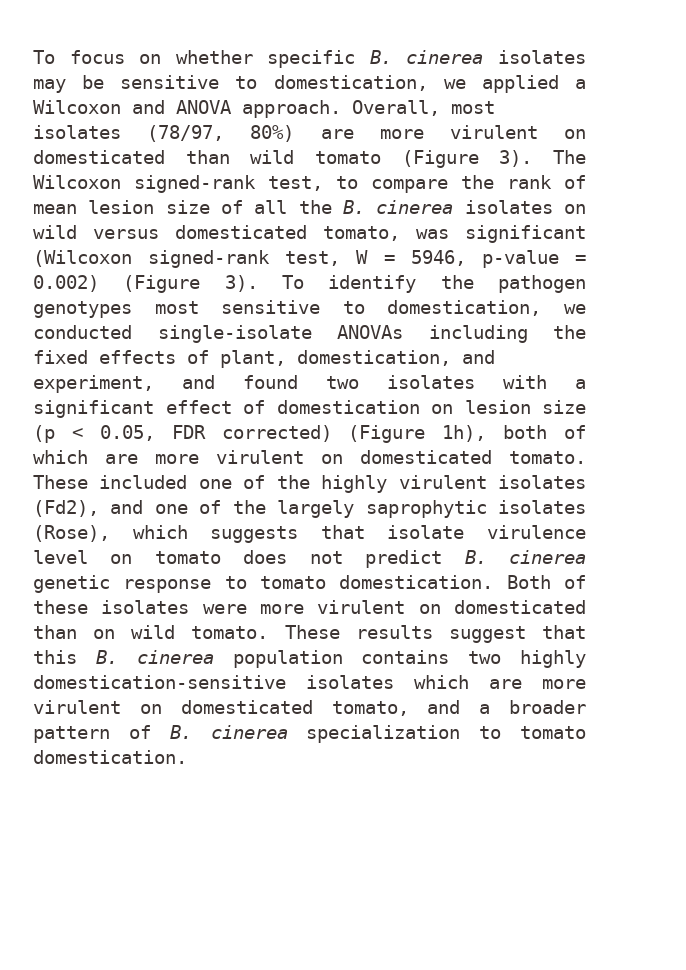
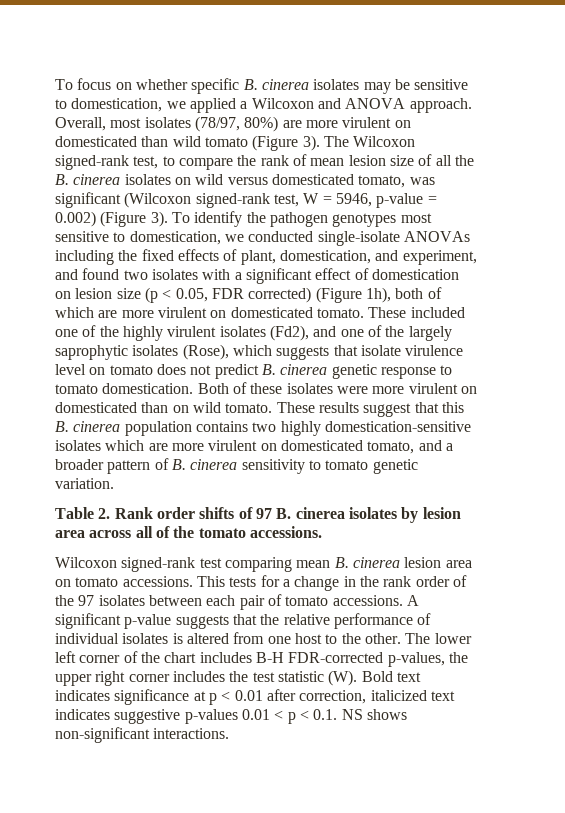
[306,725,586,743] [33,750,187,764] specialization to tomato domestication. -> [241,459,418,474] [55,478,114,489] [55,507,461,523] [55,526,322,538] [55,557,472,572] [55,575,467,591] [55,594,419,610] [55,613,432,629] [55,632,472,644] [55,651,468,667] [55,670,421,686] [55,689,455,705] [55,709,407,724] [55,727,230,743] sensitivity to tomato genetic variation. // Table 2. Rank order shifts of 97 B. cinerea isolates by lesion area across all of the tomato accessions. // Wilcoxon signed-rank test comparing mean B. cinerea lesion area on tomato accessions. This tests for a change in the rank order of the 97 isolates between each pair of tomato accessions. A significant p-value suggests that the relative performance of individual isolates is altered from one host to the other. The lower left corner of the chart includes B-H FDR-corrected p-values, the upper right corner includes the test statistic (W). Bold text indicates significance at p < 0.01 after correction, italicized text indicates suggestive p-values 0.01 < p < 0.1. NS shows non-significant interactions.

